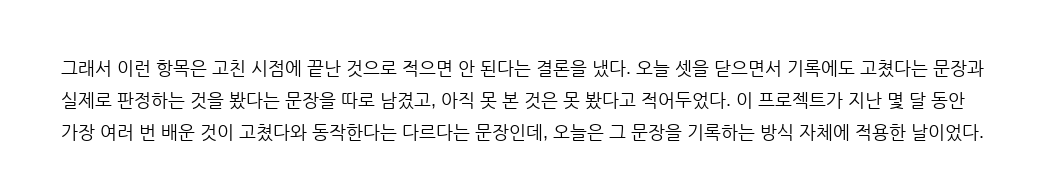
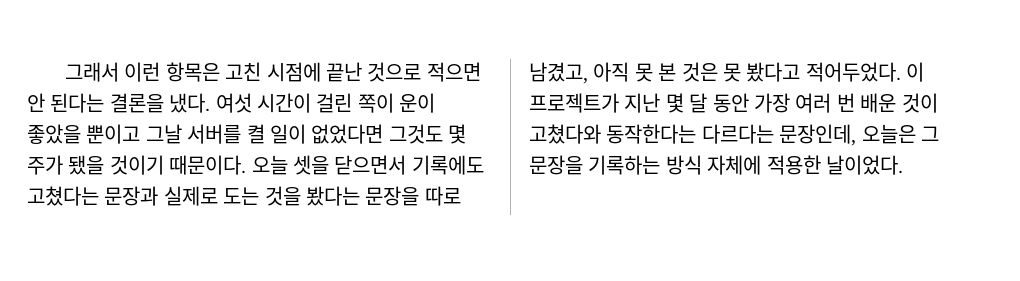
(631, 69) none -> [215,93,436,113] [27,124,467,144] [27,155,247,175] 여섯 시간이 걸린 쪽이 운이 좋았을 뿐이고 그날 서버를 켤 일이 없었다면 그것도 몇 주가 됐을 것이기 때문이다.
[117,92,185,109] 판정하는 -> [223,187,260,205] 도는

